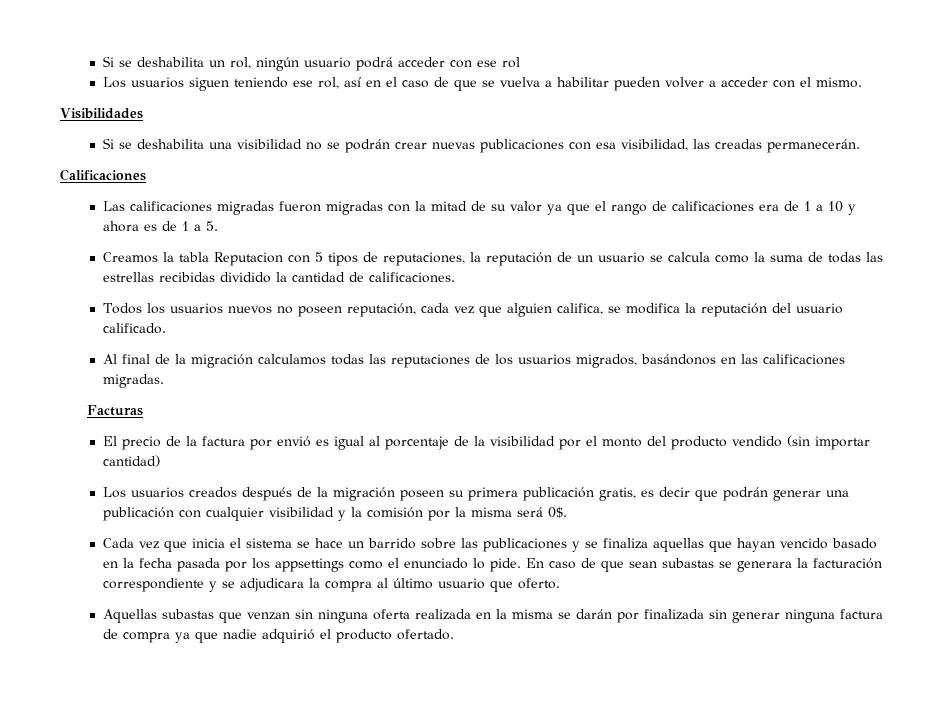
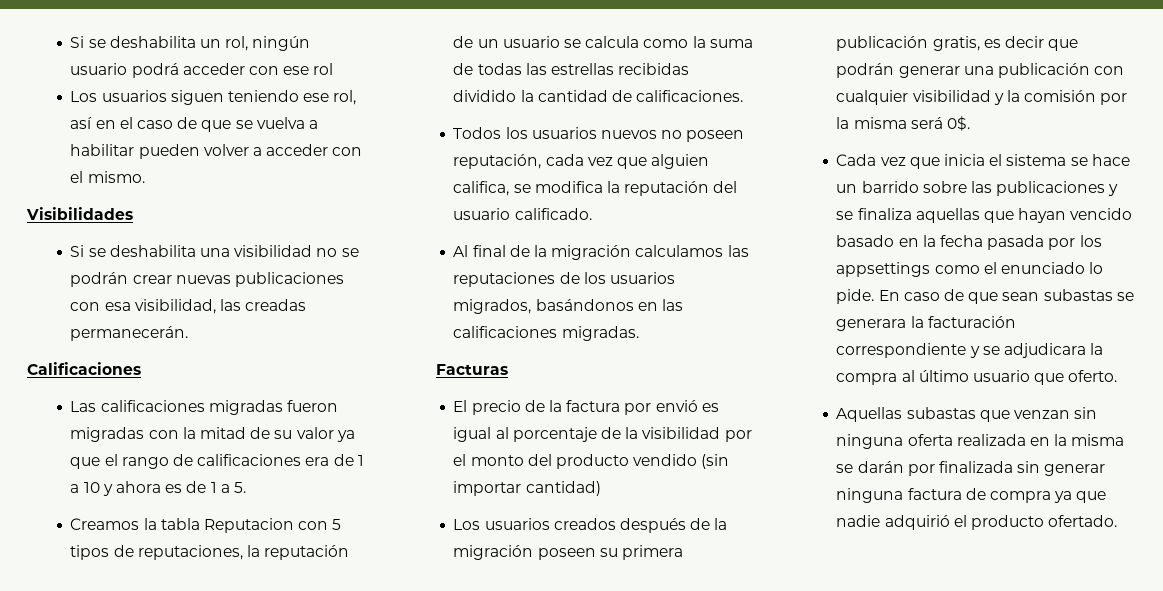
[330,354,364,365] todas -> (724, 251) none

